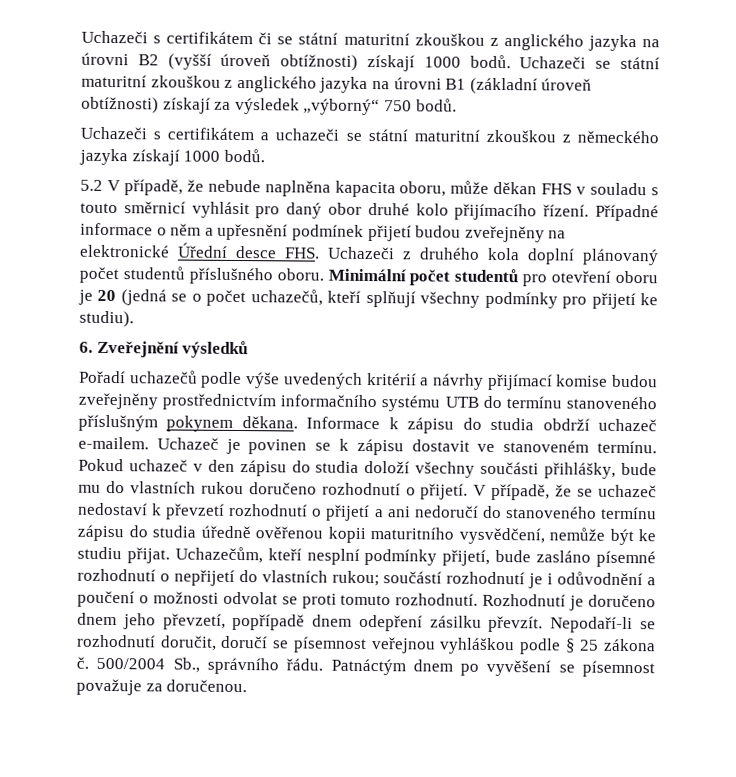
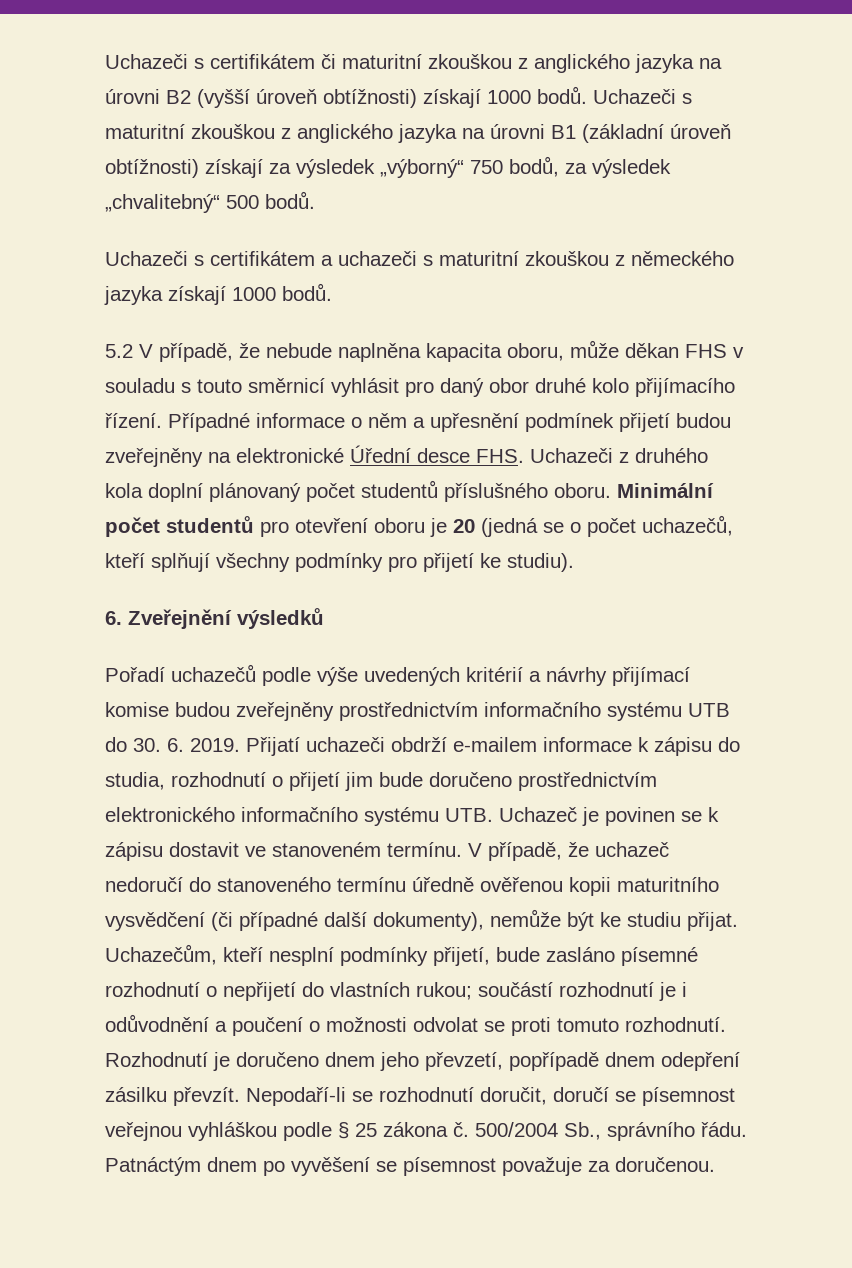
[277,32,339,45] se státní -> (336, 61) none
[595,56,660,70] se státní -> [682,93,692,104] s
(412, 106) none -> [509,156,671,178] [105,194,259,213] bodů, za výsledek „chvalitebný“ 500
[345,128,408,142] se státní -> [423,255,433,266] s
[505,396,658,410] [78,414,657,434] [78,436,149,450] termínu stanoveného příslušným pokynem děkana. Informace k zápisu do studia obdrží uchazeč e-mailem. -> [133,737,740,756] [105,772,657,791] [105,807,493,826] 30. 6. 2019. Přijatí uchazeči obdrží e-mailem informace k zápisu do studia, rozhodnutí o přijetí jim bude doručeno prostřednictvím elektronického informačního systému UTB.
[78,458,658,479] [78,480,658,501] [78,502,411,522] Pokud uchazeč v den zápisu do studia doloží všechny součásti přihlášky, bude mu do vlastních rukou doručeno rozhodnutí o přijetí. V případě, že se uchazeč nedostaví k převzetí rozhodnutí o přijetí a ani -> [468,842,669,861] V případě, že uchazeč
[77,524,196,542] zápisu do studia -> (406, 884) none
[458,527,545,545] vysvědčení, -> [105,912,484,931] vysvědčení (či případné další dokumenty),

